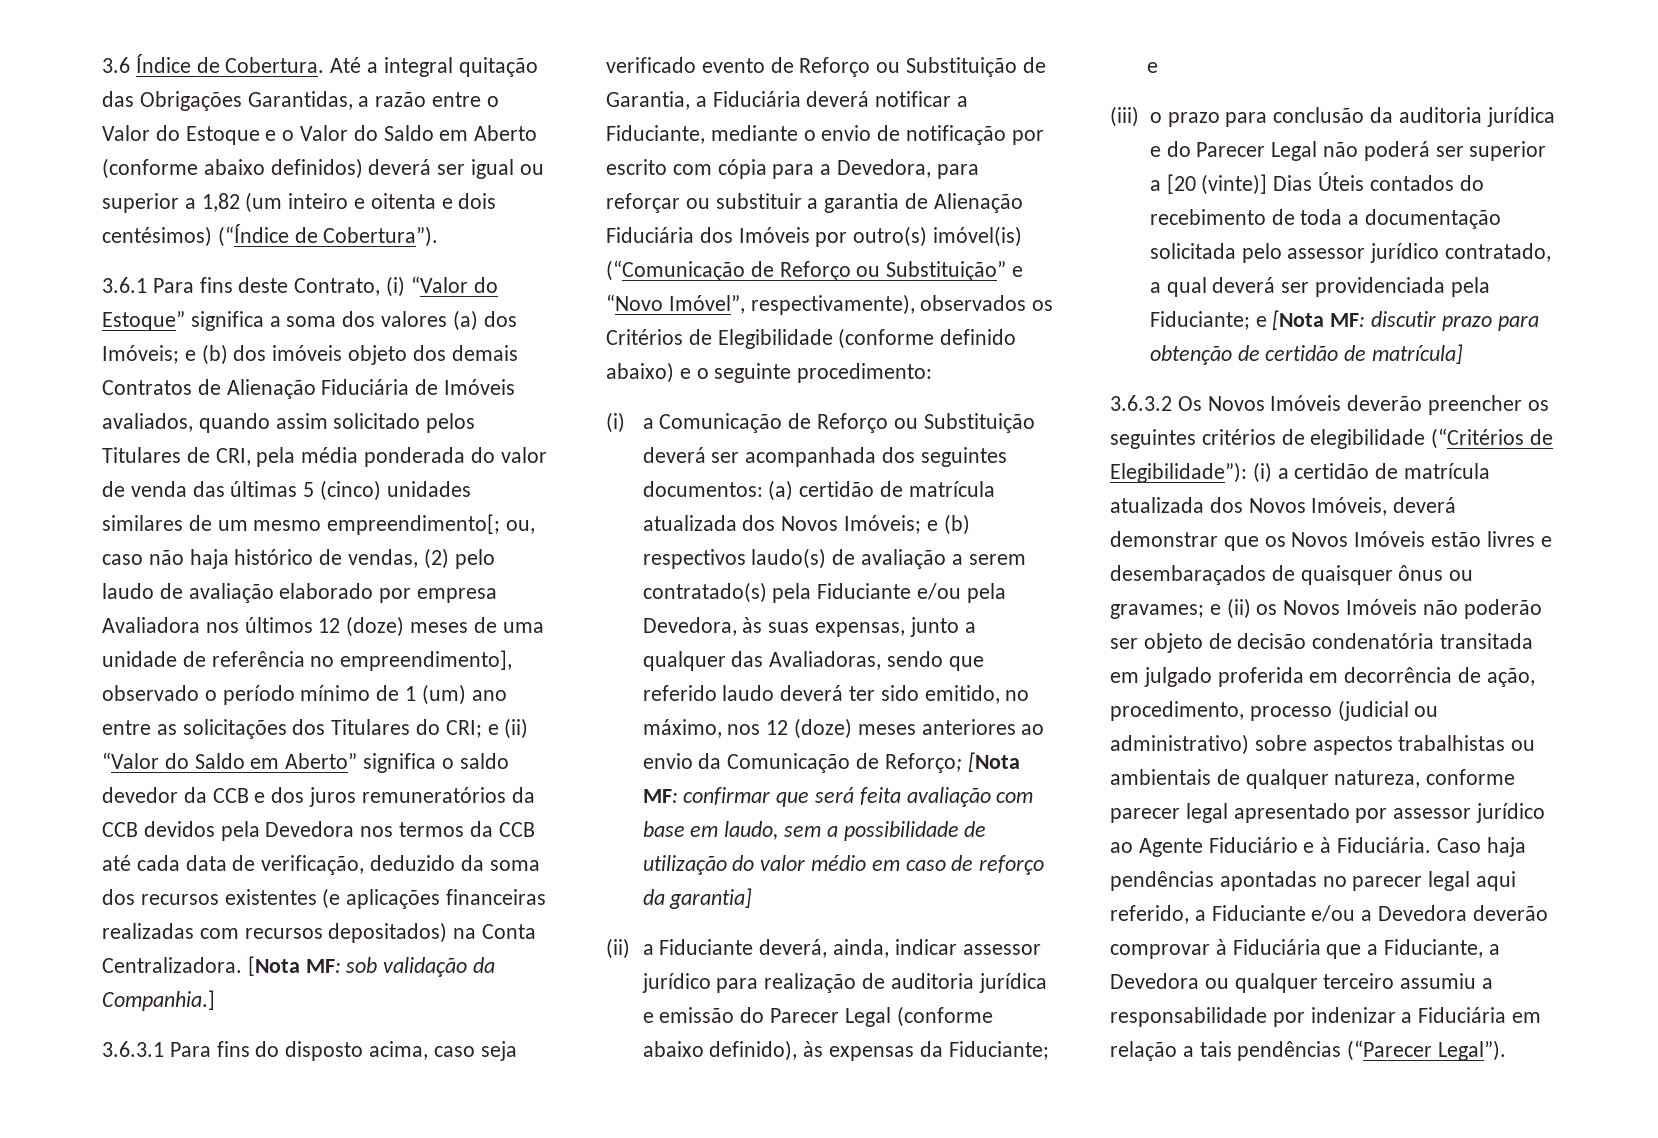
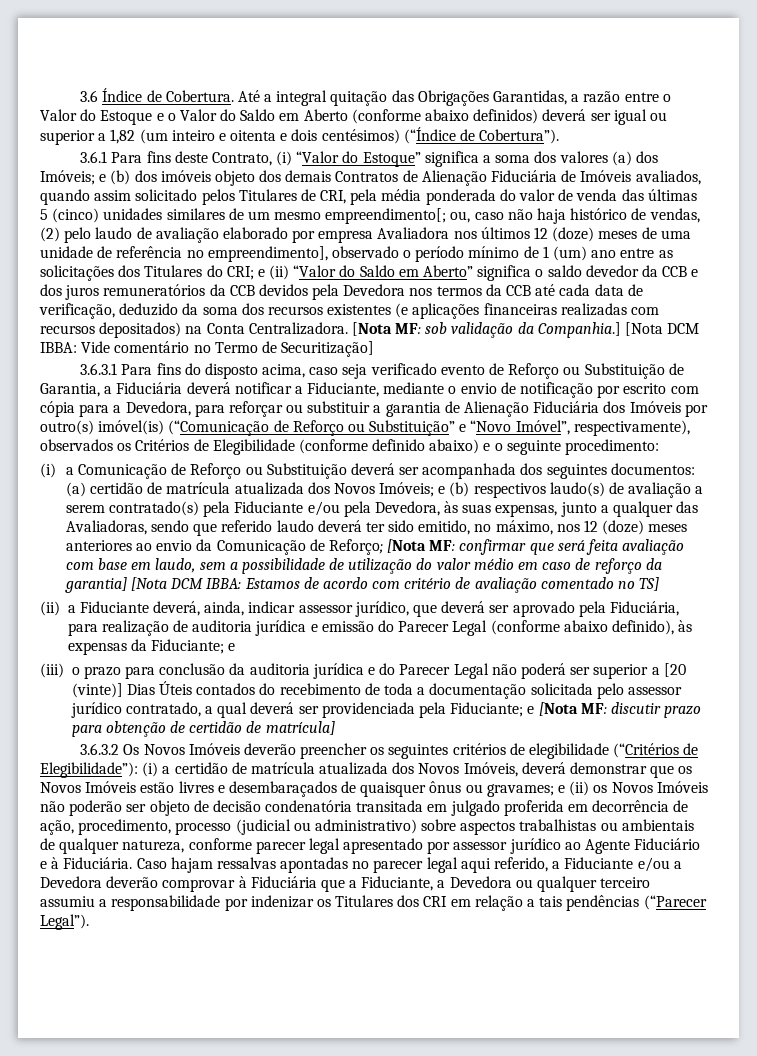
(215, 1000) none -> [625,322,700,336] [40,341,375,357] [Nota DCM IBBA: Vide comentário no Termo de Securitização]
(753, 898) none -> [130,577,660,593] [Nota DCM IBBA: Estamos de acordo com critério de avaliação comentado no TS]
[641,973,711,993] jurídico -> [354,601,679,617] jurídico, que deverá ser aprovado pela Fiduciária,
[1486,837,1526,857] [1110,871,1214,891] haja pendências -> [170,857,276,873] hajam ressalvas
[1401,1007,1507,1023] a Fiduciária -> [316,895,448,907] os Titulares dos CRI

